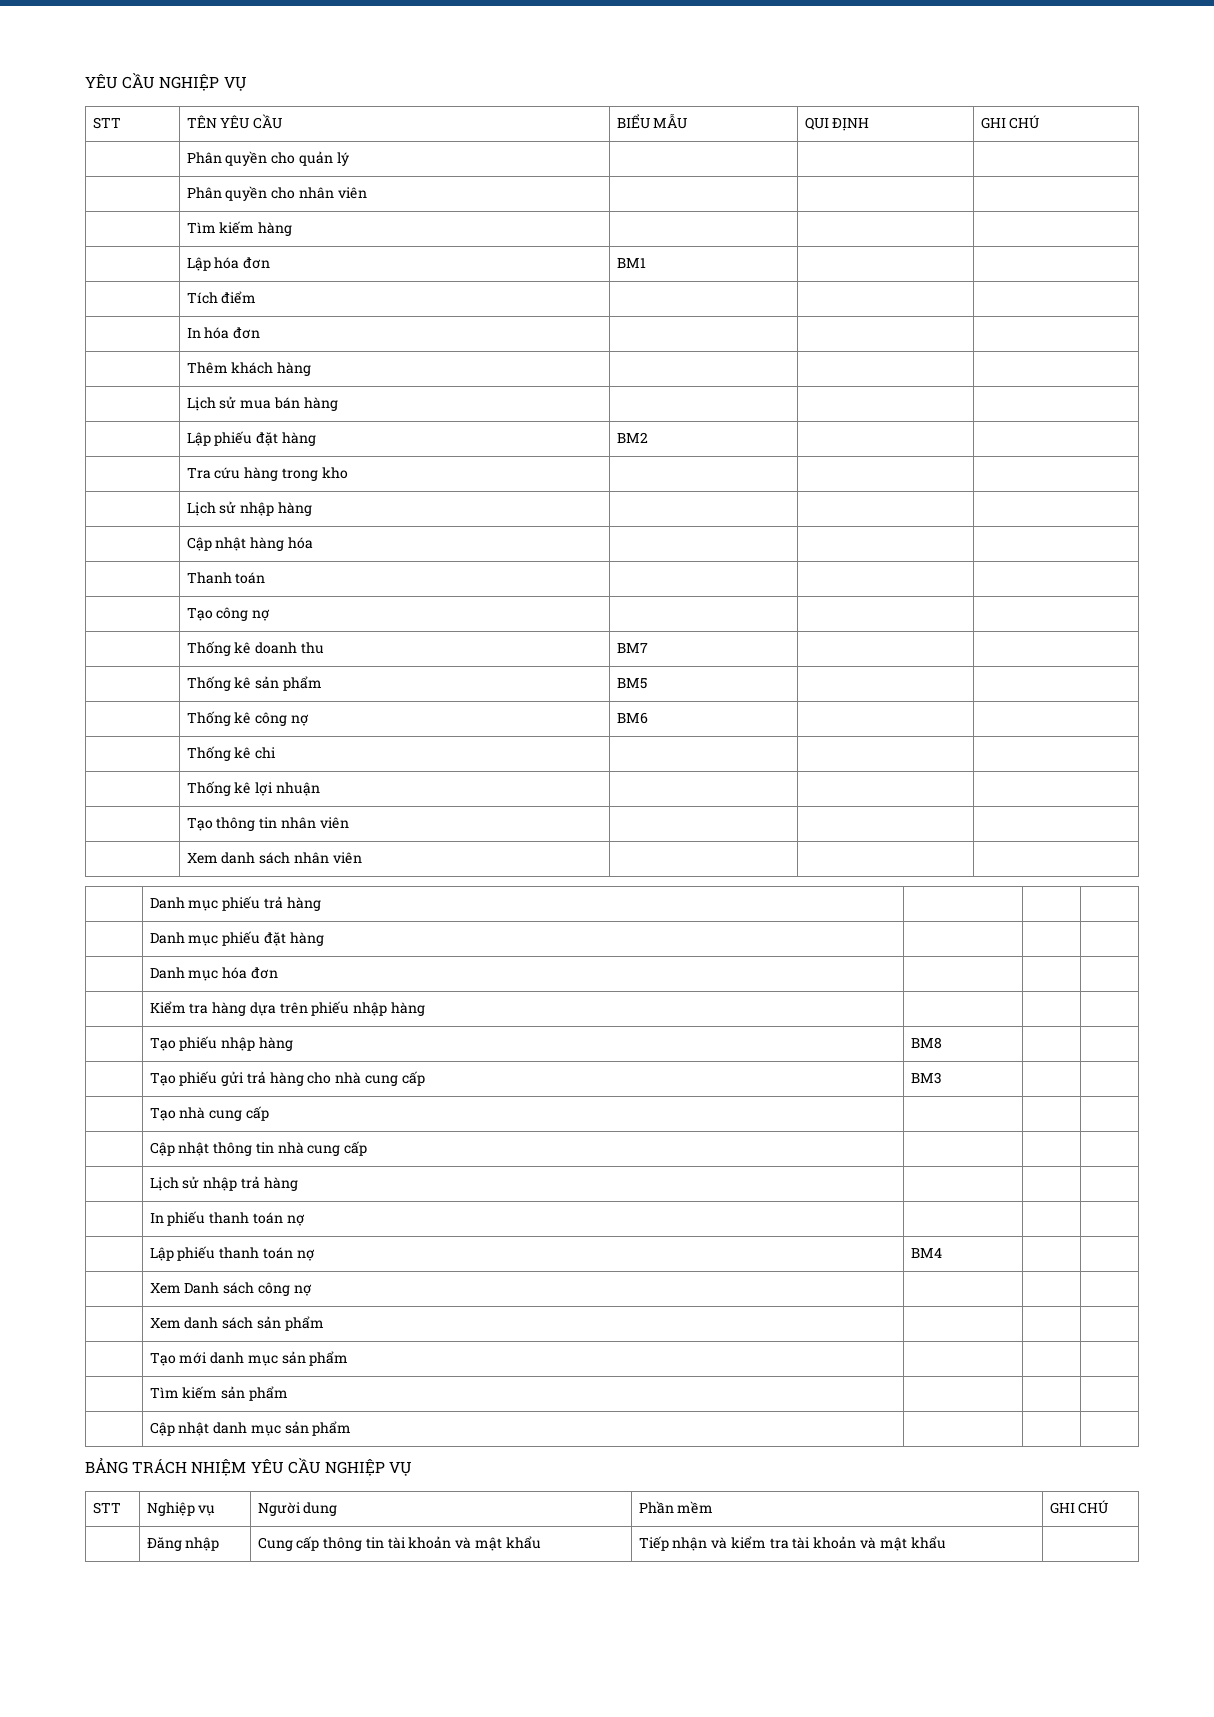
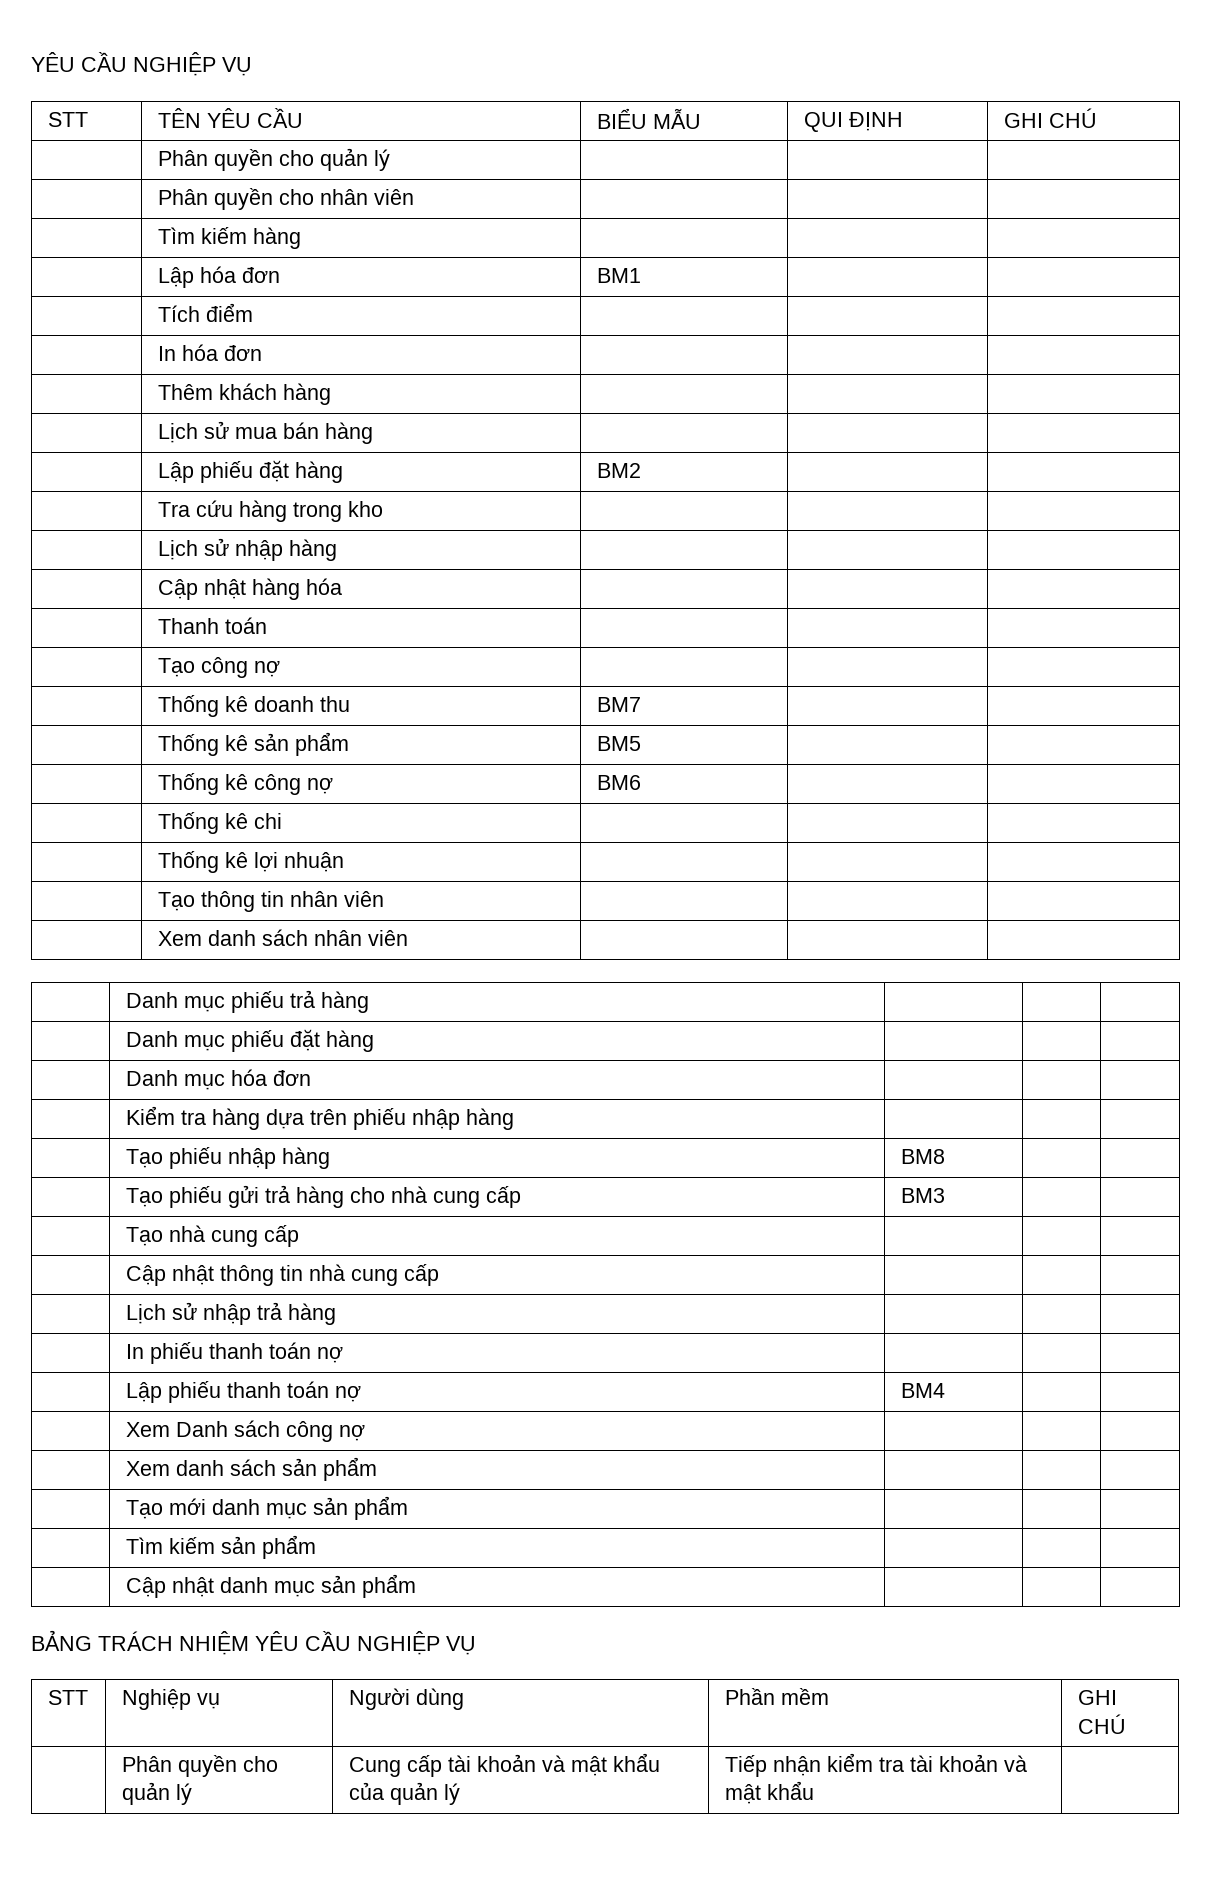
[303,1502,338,1516] dung -> [415,1688,464,1710] dùng
[146,1537,220,1551] Đăng nhập -> [121,1755,278,1777] [121,1782,192,1805] Phân quyền cho quản lý
[323,1536,541,1551] thông tin tài khoản và mật khẩu -> [447,1753,660,1776] [348,1782,460,1805] tài khoản và mật khẩu của quản lý
[711,1537,728,1549] và -> (821, 1766) none

